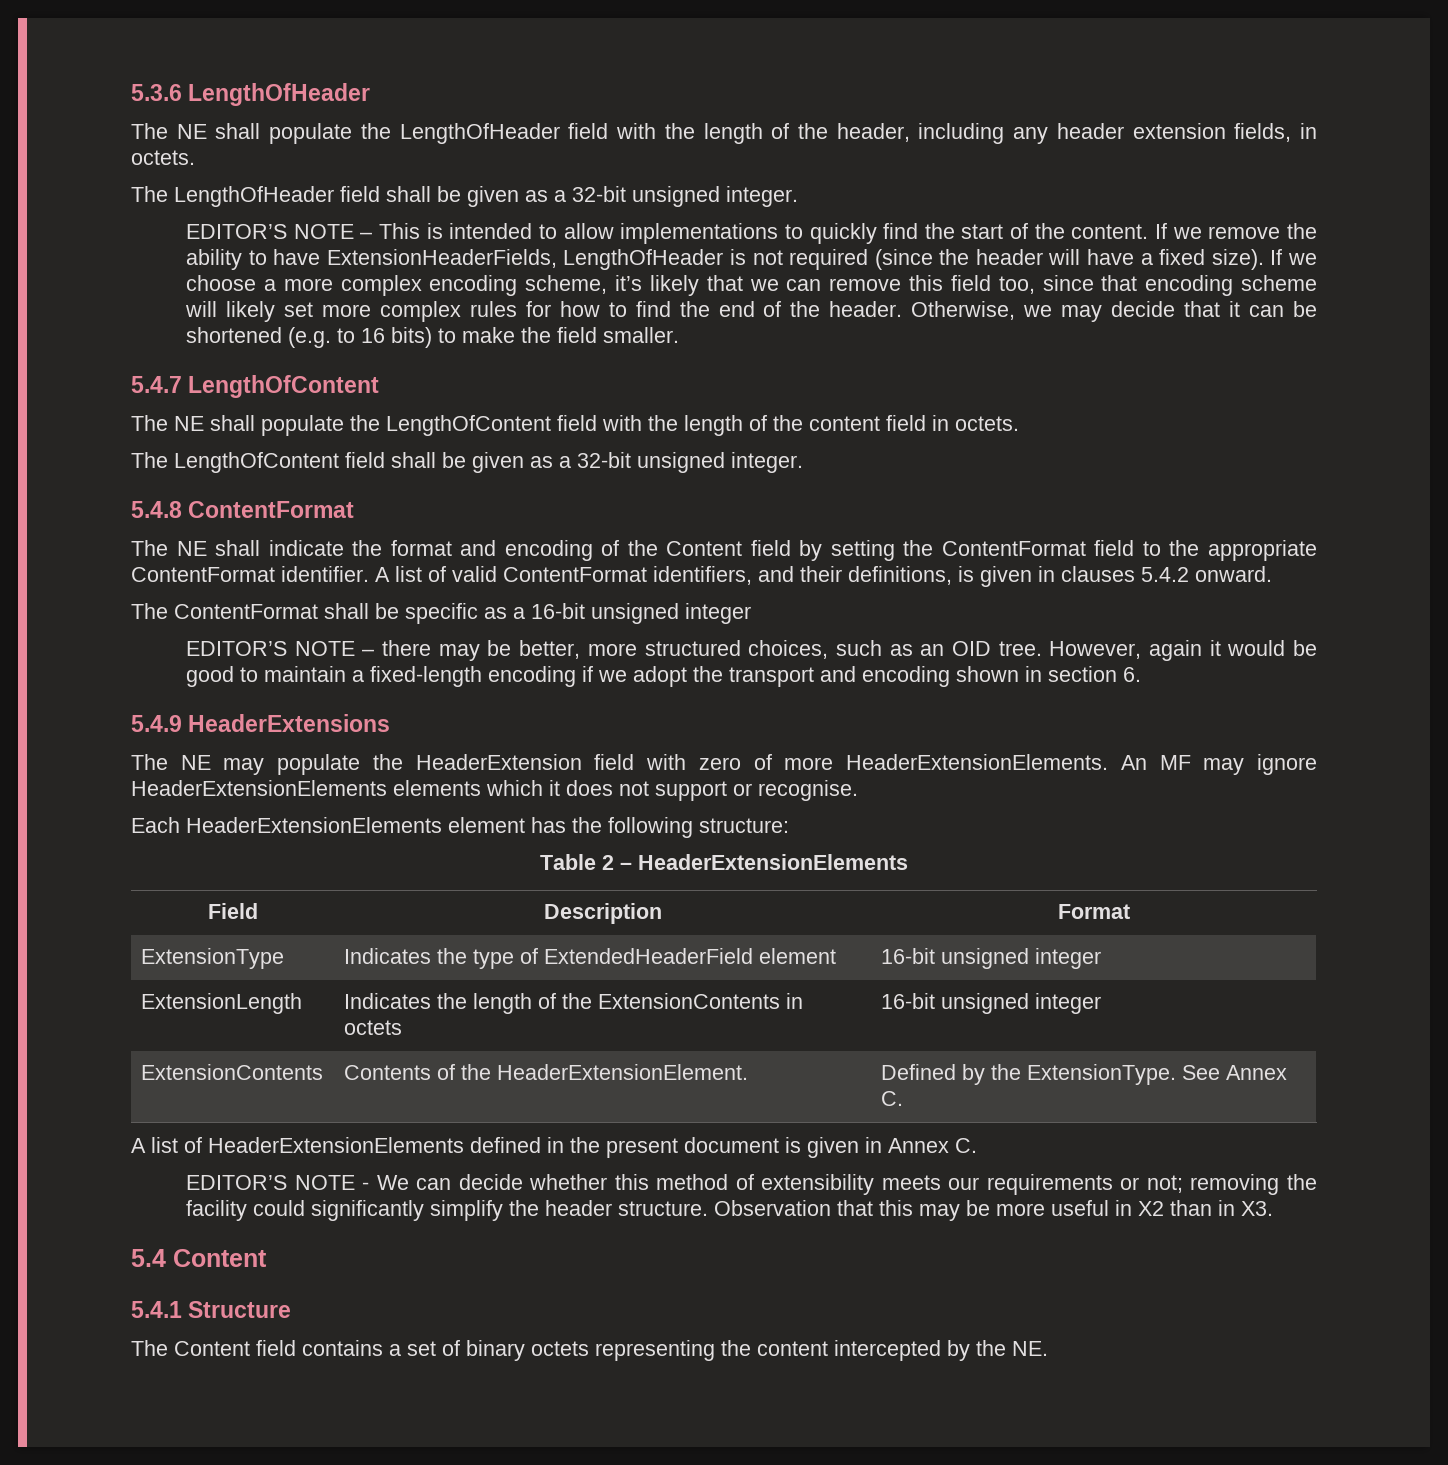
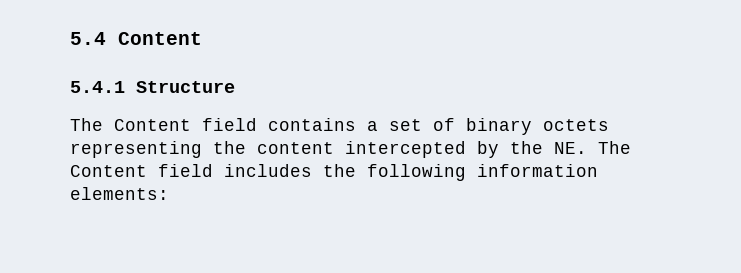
[131,83,371,106] [131,123,1317,144] [131,150,195,165] [131,186,798,207] [186,223,1317,244] [186,249,1317,270] [186,275,1317,296] [185,301,1317,322] [186,327,680,348] [131,375,380,398] [131,415,1019,436] [131,452,803,473] [131,501,355,518] [131,540,1317,561] [131,566,1272,587] [131,603,751,624] [186,640,1318,661] [186,666,1142,687] [131,714,391,732] [131,754,1317,775] [131,780,858,801] [131,817,789,838] [540,854,908,870] [208,903,258,919] [544,903,662,924] [1058,904,1130,919] [141,948,285,969] [344,948,837,969] [881,948,1102,969] [141,993,303,1014] [344,993,804,1014] [344,1020,403,1035] [881,993,1102,1014] [141,1064,324,1080] [344,1064,749,1080] [881,1064,1288,1085] [881,1091,904,1106] [131,1137,977,1158] [186,1174,1317,1195] [186,1200,1274,1221] 5.3.6 LengthOfHeader // The NE shall populate the LengthOfHeader field with the length of the header, including any header extension fields, in octets. // The LengthOfHeader field shall be given as a 32-bit unsigned integer. // EDITOR’S NOTE – This is intended to allow implementations to quickly find the start of the content. If we remove the ability to have ExtensionHeaderFields, LengthOfHeader is not required (since the header will have a fixed size). If we choose a more complex encoding scheme, it’s likely that we can remove this field too, since that encoding scheme will likely set more complex rules for how to find the end of the header. Otherwise, we may decide that it can be shortened (e.g. to 16 bits) to make the field smaller. // 5.4.7 LengthOfContent // The NE shall populate the LengthOfContent field with the length of the content field in octets. // The LengthOfContent field shall be given as a 32-bit unsigned integer. // 5.4.8 ContentFormat // The NE shall indicate the format and encoding of the Content field by setting the ContentFormat field to the appropriate ContentFormat identifier. A list of valid ContentFormat identifiers, and their definitions, is given in clauses 5.4.2 onward. // The ContentFormat shall be specific as a 16-bit unsigned integer // EDITOR’S NOTE – there may be better, more structured choices, such as an OID tree. However, again it would be good to maintain a fixed-length encoding if we adopt the transport and encoding shown in section 6. // 5.4.9 HeaderExtensions // The NE may populate the HeaderExtension field with zero of more HeaderExtensionElements. An MF may ignore HeaderExtensionElements elements which it does not support or recognise. // Each HeaderExtensionElements element has the following structure: // Table 2 – HeaderExtensionElements // Field | Description | Format // ExtensionType | Indicates the type of ExtendedHeaderField element | 16-bit unsigned integer // ExtensionLength | Indicates the length of the ExtensionContents in octets | 16-bit unsigned integer // ExtensionContents | Contents of the HeaderExtensionElement. | Defined by the ExtensionType. See Annex C. // A list of HeaderExtensionElements defined in the present document is given in Annex C. // EDITOR’S NOTE - We can decide whether this method of extensibility meets our requirements or not; removing the facility could significantly simplify the header structure. Observation that this may be more useful in X2 than in X3. // -> (70, 38) none
(1048, 1348) none -> [598,141,631,154] [70,164,598,181] [70,187,169,200] The Content field includes the following information elements:

